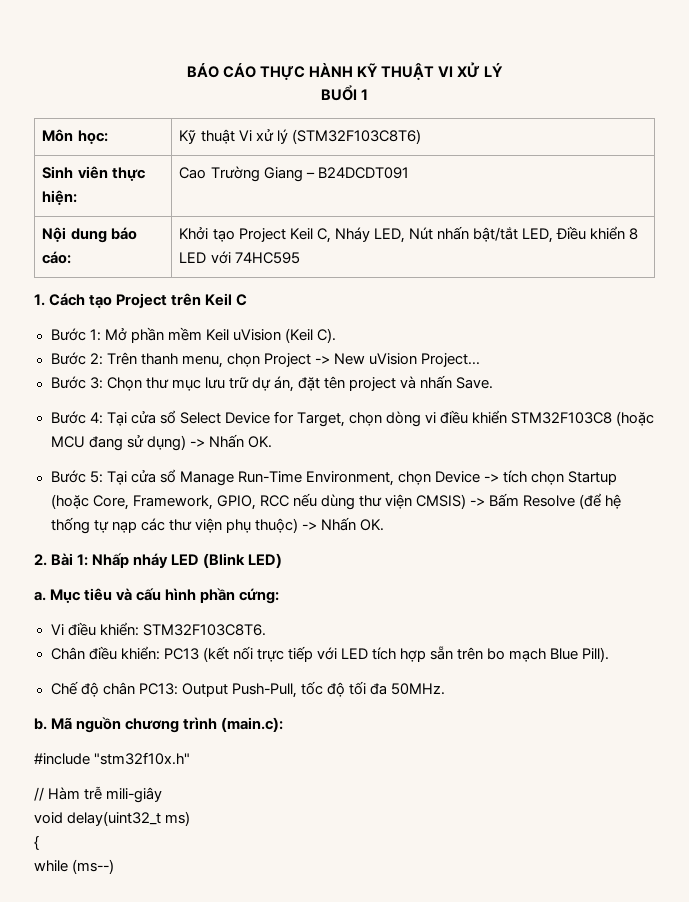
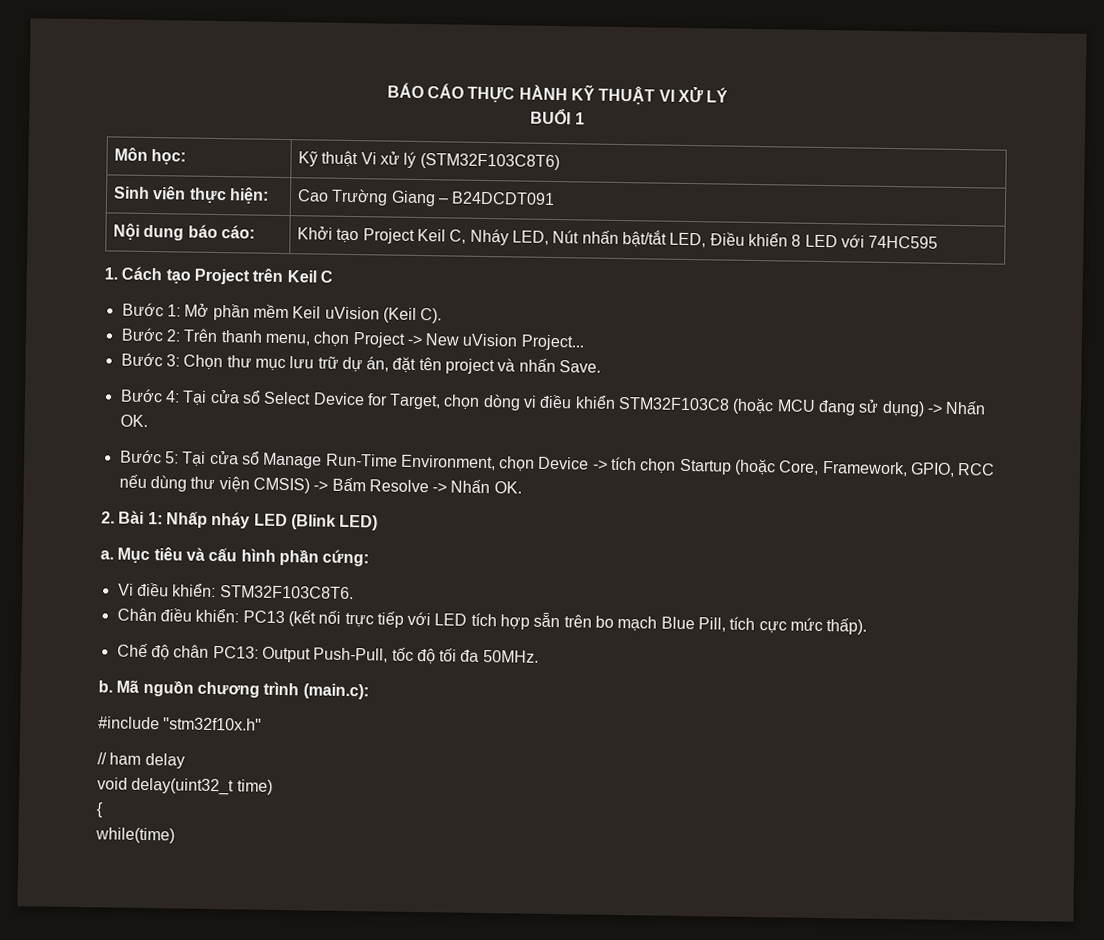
[579,493,622,509] [50,517,298,534] (để hệ thống tự nạp các thư viện phụ thuộc) -> (429, 486) none
[582,647,610,662] Pill). -> [698,616,868,635] Pill, tích cực mức thấp).
[48,786,163,803] Hàm trễ mili-giây -> [109,752,185,769] ham delay
[165,811,191,826] ms) -> [236,779,273,795] time)
[34,859,115,874] while (ms--) -> [95,827,175,844] while(time)

